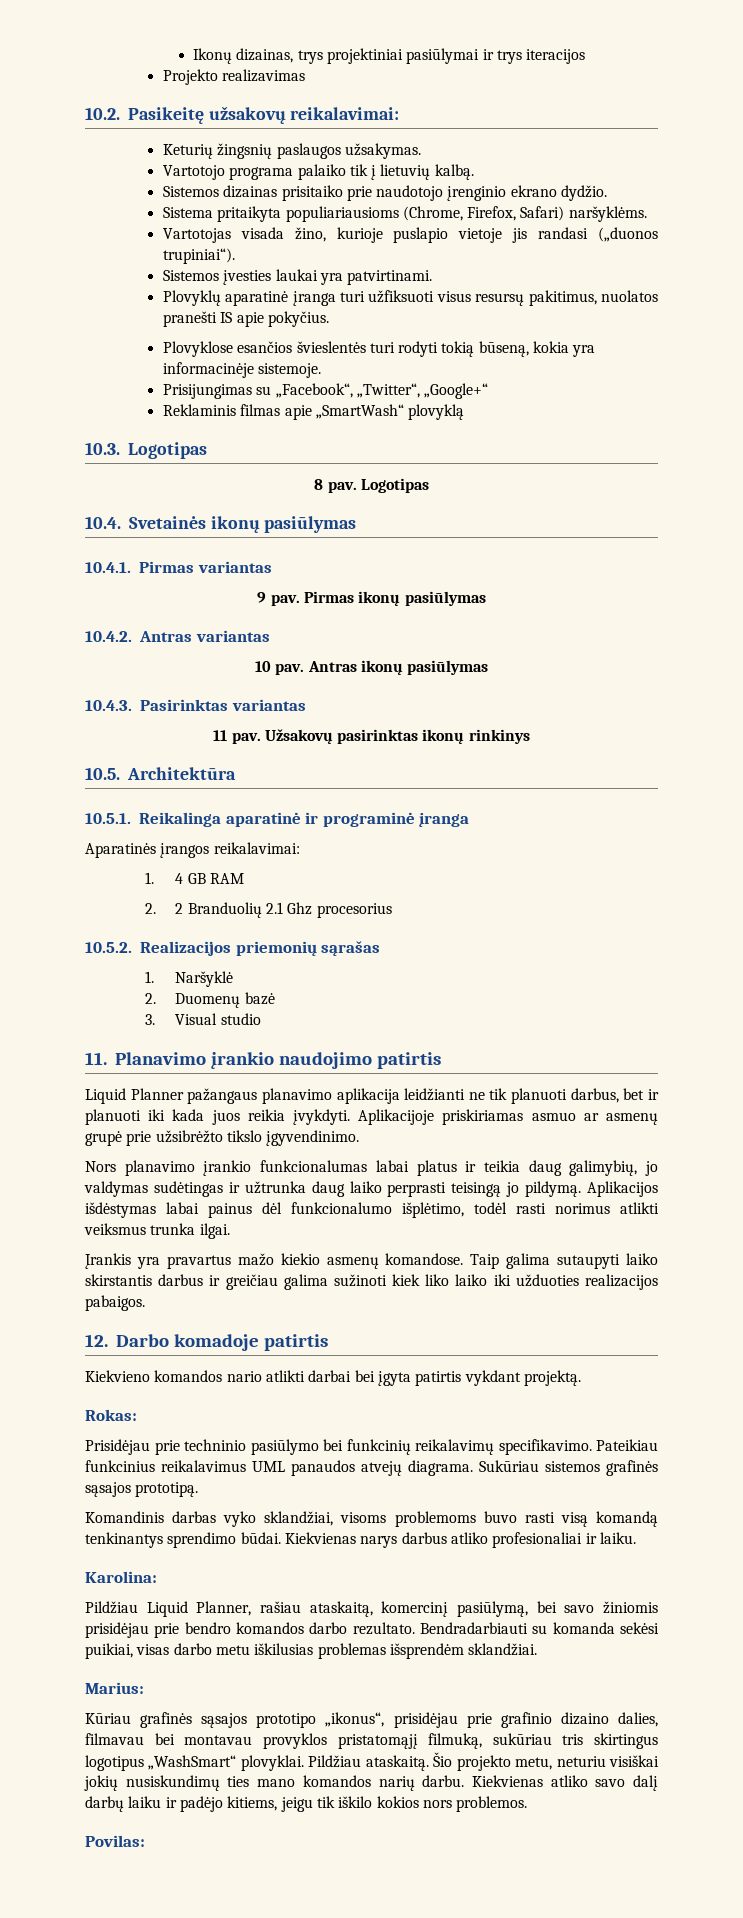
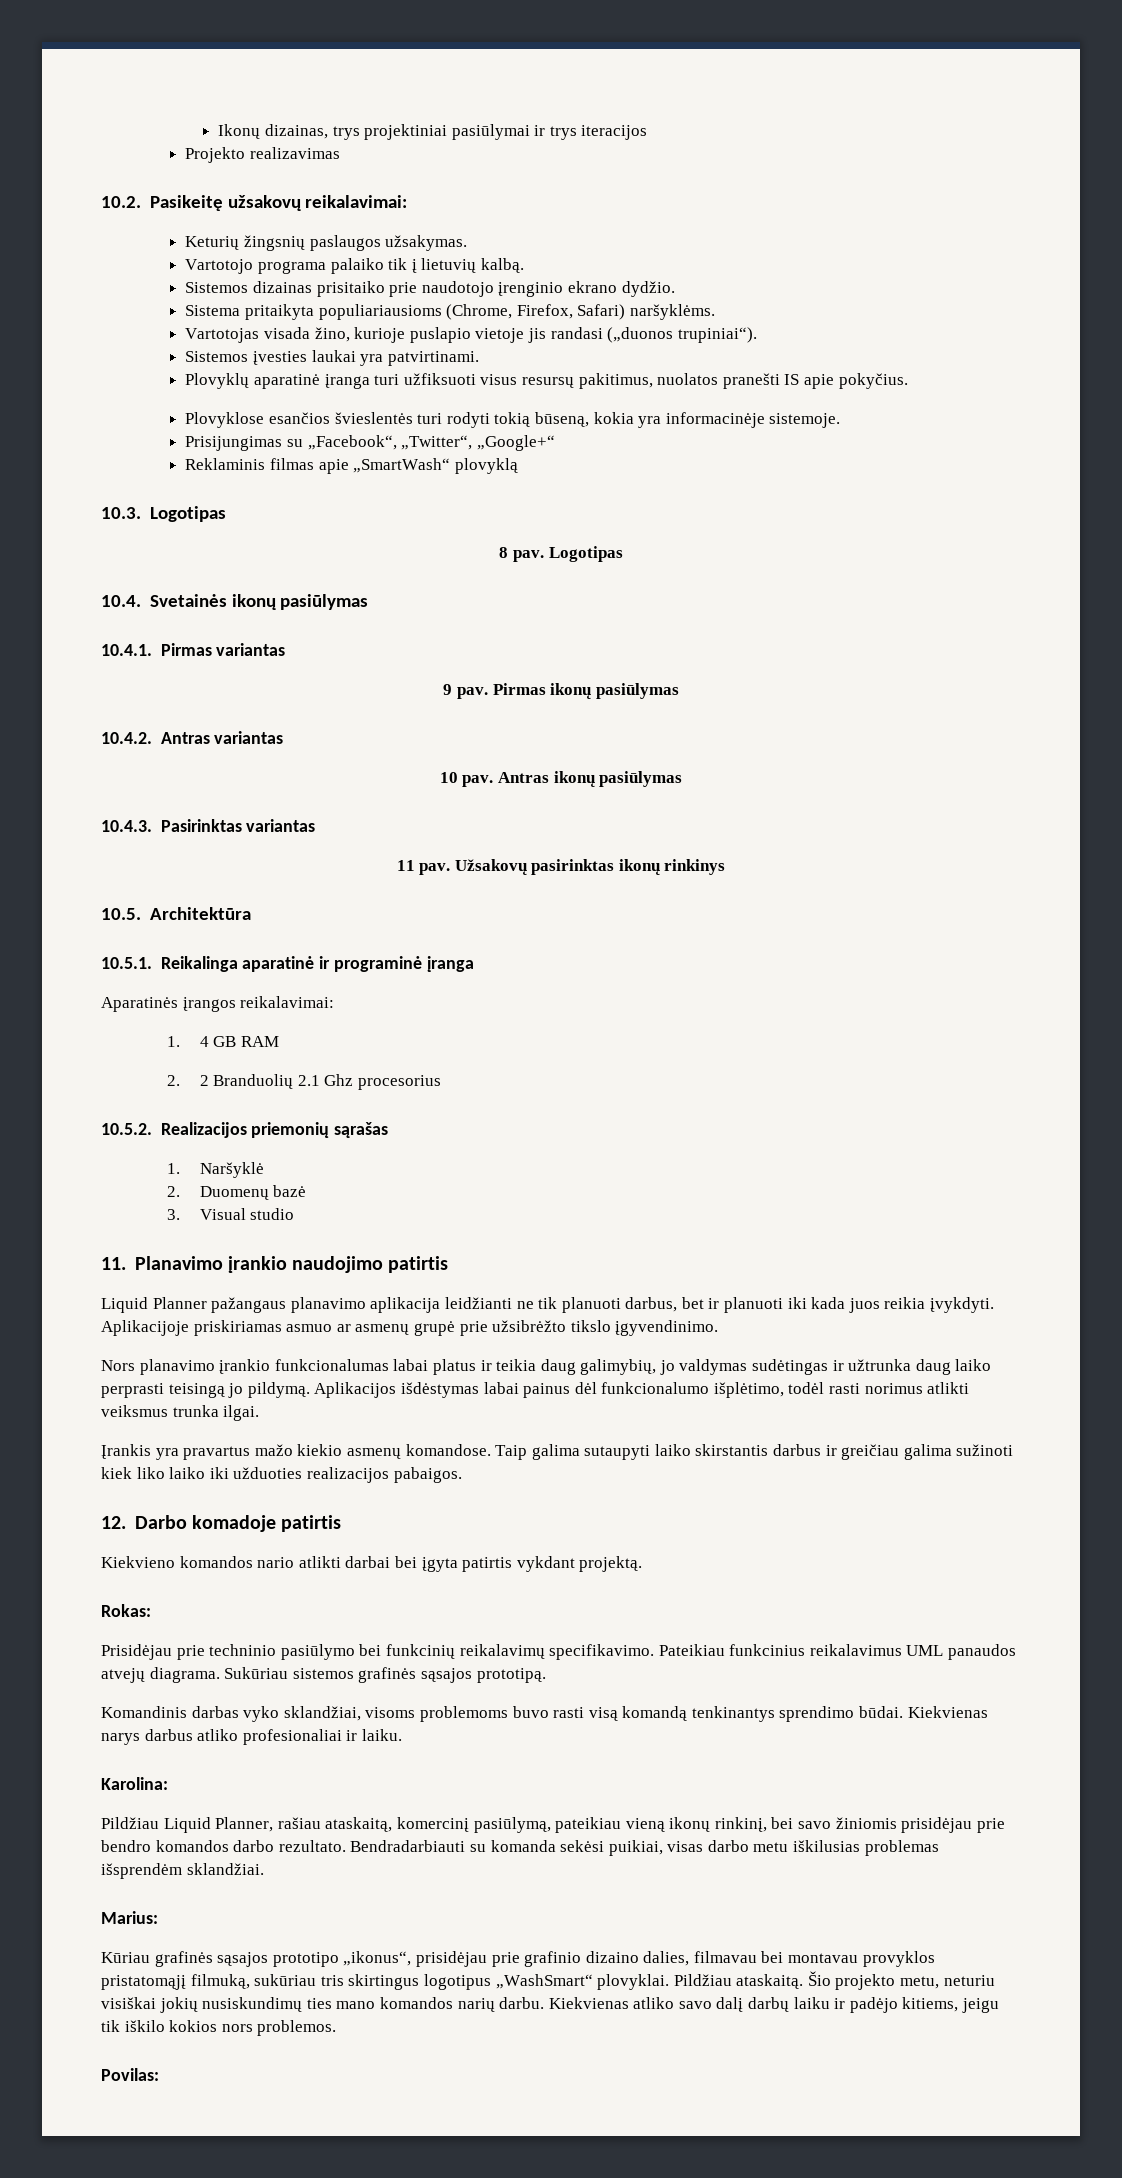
(528, 1609) none -> [555,1817,767,1833] pateikiau vieną ikonų rinkinį,

